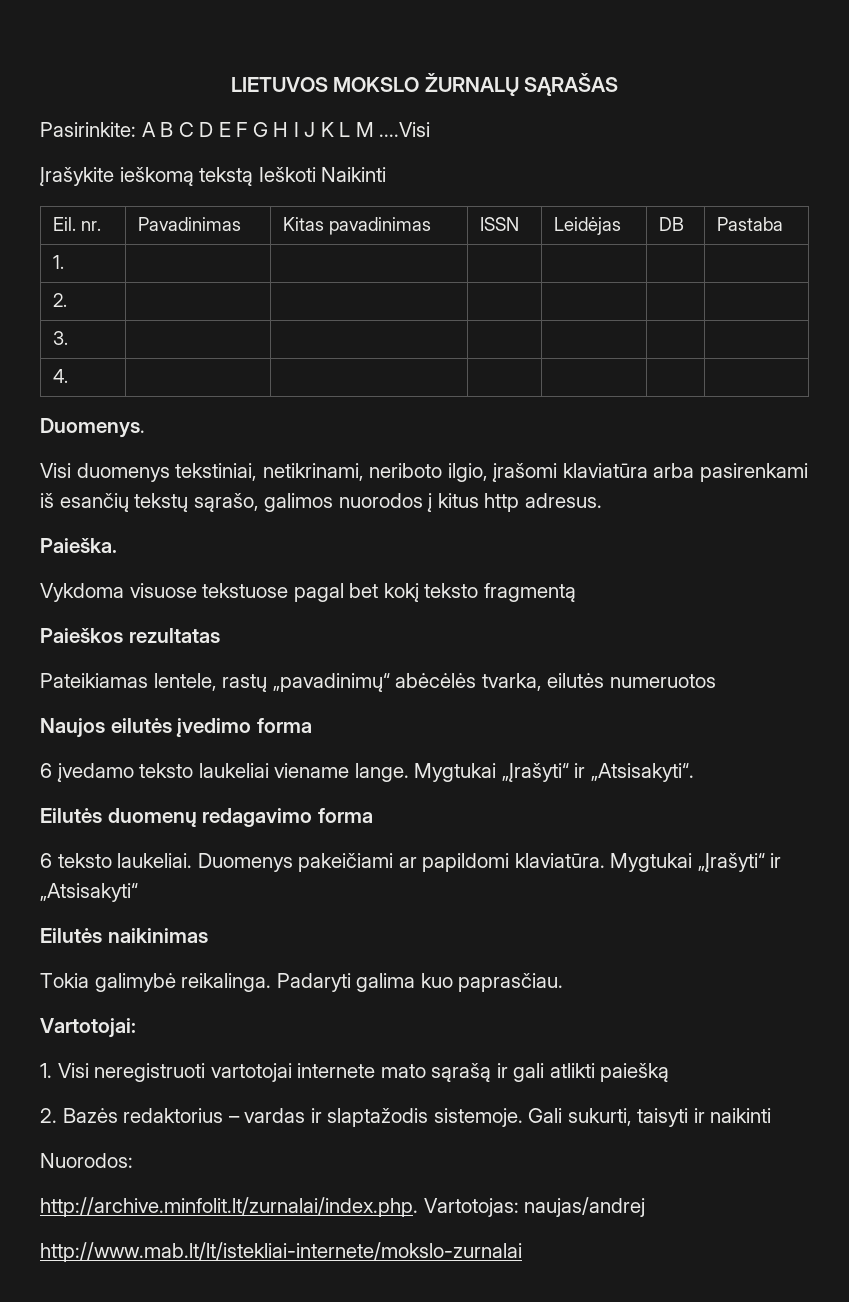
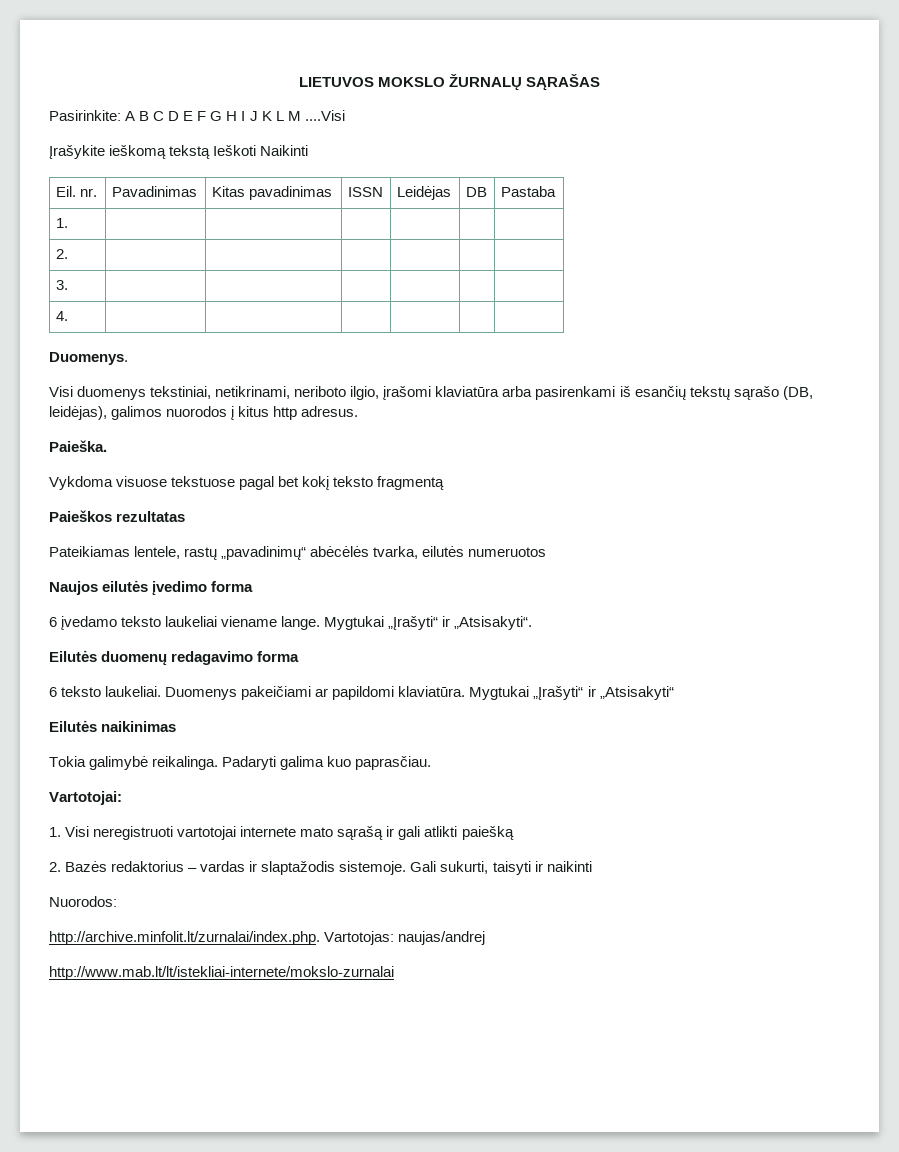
[193,493,259,512] sąrašo, -> [733,386,813,400] [49,406,107,420] sąrašo (DB, leidėjas),

